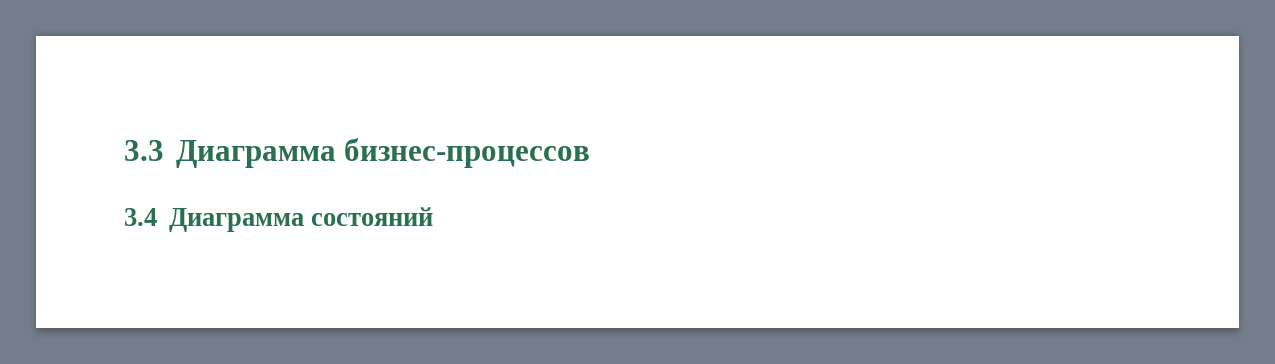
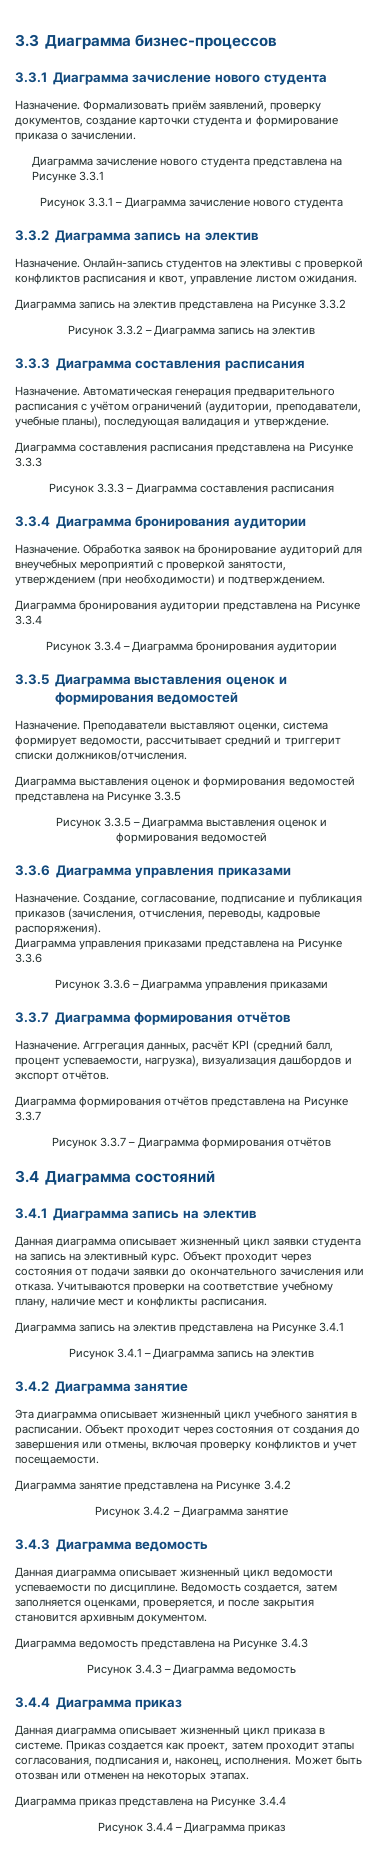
[124,207,433,232] 3.4 Диаграмма состояний -> [15,72,327,85] [15,100,322,112] [15,115,338,127] [15,132,137,142] [31,156,343,168] [31,171,105,183] [40,197,343,209] [15,230,259,243] [15,258,363,270] [15,273,357,285] [15,299,346,311] [67,325,316,337] [15,358,306,371] [15,386,336,398] [15,401,361,413] [15,416,329,428] [15,442,353,454] [15,457,42,467] [49,483,334,495] [15,516,307,529] [15,544,362,556] [15,559,287,571] [15,574,326,586] [15,600,360,612] [15,615,42,625] [45,641,338,653] [15,674,287,687] [54,692,239,705] [15,720,329,732] [15,735,341,747] [15,750,188,761] [15,776,355,788] [15,791,182,803] [55,817,328,829] [115,832,268,844] [15,865,292,878] [15,893,362,905] [15,908,321,920] [15,923,101,935] [15,938,342,950] [15,953,42,963] [54,979,329,991] [15,1011,292,1025] [15,1040,333,1052] [15,1055,352,1067] [15,1070,110,1082] [15,1096,348,1108] [15,1111,41,1121] [52,1137,331,1149] [15,1170,215,1186] [15,1208,257,1221] [15,1236,361,1248] [15,1251,311,1263] [15,1268,364,1277] [15,1281,333,1293] [15,1296,267,1308] [15,1322,344,1334] [68,1348,315,1360] [15,1381,189,1394] [15,1409,357,1421] [15,1424,360,1436] [15,1439,357,1451] [15,1456,99,1465] [15,1480,291,1492] [95,1506,288,1518] [15,1539,209,1552] [15,1567,333,1579] [15,1582,337,1594] [15,1599,314,1609] [15,1614,208,1624] [15,1638,308,1650] [86,1664,297,1676] [15,1697,183,1710] [15,1725,325,1737] [15,1740,354,1752] [15,1755,362,1767] [15,1772,249,1782] [15,1796,286,1808] [97,1822,286,1834] 3.3.1 Диаграмма зачисление нового студента // Назначение. Формализовать приём заявлений, проверку документов, создание карточки студента и формирование приказа о зачислении. // Диаграмма зачисление нового студента представлена на Рисунке 3.3.1 // Рисунок 3.3.1 – Диаграмма зачисление нового студента // 3.3.2 Диаграмма запись на электив // Назначение. Онлайн-запись студентов на элективы с проверкой конфликтов расписания и квот, управление листом ожидания. // Диаграмма запись на электив представлена на Рисунке 3.3.2 // Рисунок 3.3.2 – Диаграмма запись на электив // 3.3.3 Диаграмма составления расписания // Назначение. Автоматическая генерация предварительного расписания с учётом ограничений (аудитории, преподаватели, учебные планы), последующая валидация и утверждение. // Диаграмма составления расписания представлена на Рисунке 3.3.3 // Рисунок 3.3.3 – Диаграмма составления расписания // 3.3.4 Диаграмма бронирования аудитории // Назначение. Обработка заявок на бронирование аудиторий для внеучебных мероприятий с проверкой занятости, утверждением (при необходимости) и подтверждением. // Диаграмма бронирования аудитории представлена на Рисунке 3.3.4 // Рисунок 3.3.4 – Диаграмма бронирования аудитории // 3.3.5 Диаграмма выставления оценок и формирования ведомостей // Назначение. Преподаватели выставляют оценки, система формирует ведомости, рассчитывает средний и триггерит списки должников/отчисления. // Диаграмма выставления оценок и формирования ведомостей представлена на Рисунке 3.3.5 // Рисунок 3.3.5 – Диаграмма выставления оценок и формирования ведомостей // 3.3.6 Диаграмма управления приказами // Назначение. Создание, согласование, подписание и публикация приказов (зачисления, отчисления, переводы, кадровые распоряжения). // Диаграмма управления приказами представлена на Рисунке 3.3.6 // Рисунок 3.3.6 – Диаграмма управления приказами // 3.3.7 Диаграмма формирования отчётов // Назначение. Аггрегация данных, расчёт KPI (средний балл, процент успеваемости, нагрузка), визуализация дашбордов и экспорт отчётов. // Диаграмма формирования отчётов представлена на Рисунке 3.3.7 // Рисунок 3.3.7 – Диаграмма формирования отчётов // 3.4 Диаграмма состояний // 3.4.1 Диаграмма запись на электив // Данная диаграмма описывает жизненный цикл заявки студента на запись на элективный курс. Объект проходит через состояния от подачи заявки до окончательного зачисления или отказа. Учитываются проверки на соответствие учебному плану, наличие мест и конфликты расписания. // Диаграмма запись на электив представлена на Рисунке 3.4.1 // Рисунок 3.4.1 – Диаграмма запись на электив // 3.4.2 Диаграмма занятие // Эта диаграмма описывает жизненный цикл учебного занятия в расписании. Объект проходит через состояния от создания до завершения или отмены, включая проверку конфликтов и учет посещаемости. // Диаграмма занятие представлена на Рисунке 3.4.2 // Рисунок 3.4.2 – Диаграмма занятие // 3.4.3 Диаграмма ведомость // Данная диаграмма описывает жизненный цикл ведомости успеваемости по дисциплине. Ведомость создается, затем заполняется оценками, проверяется, и после закрытия становится архивным документом. // Диаграмма ведомость представлена на Рисунке 3.4.3 // Рисунок 3.4.3 – Диаграмма ведомость // 3.4.4 Диаграмма приказ // Данная диаграмма описывает жизненный цикл приказа в системе. Приказ создается как проект, затем проходит этапы согласования, подписания и, наконец, исполнения. Может быть отозван или отменен на некоторых этапах. // Диаграмма приказ представлена на Рисунке 3.4.4 // Рисунок 3.4.4 – Диаграмма приказ

